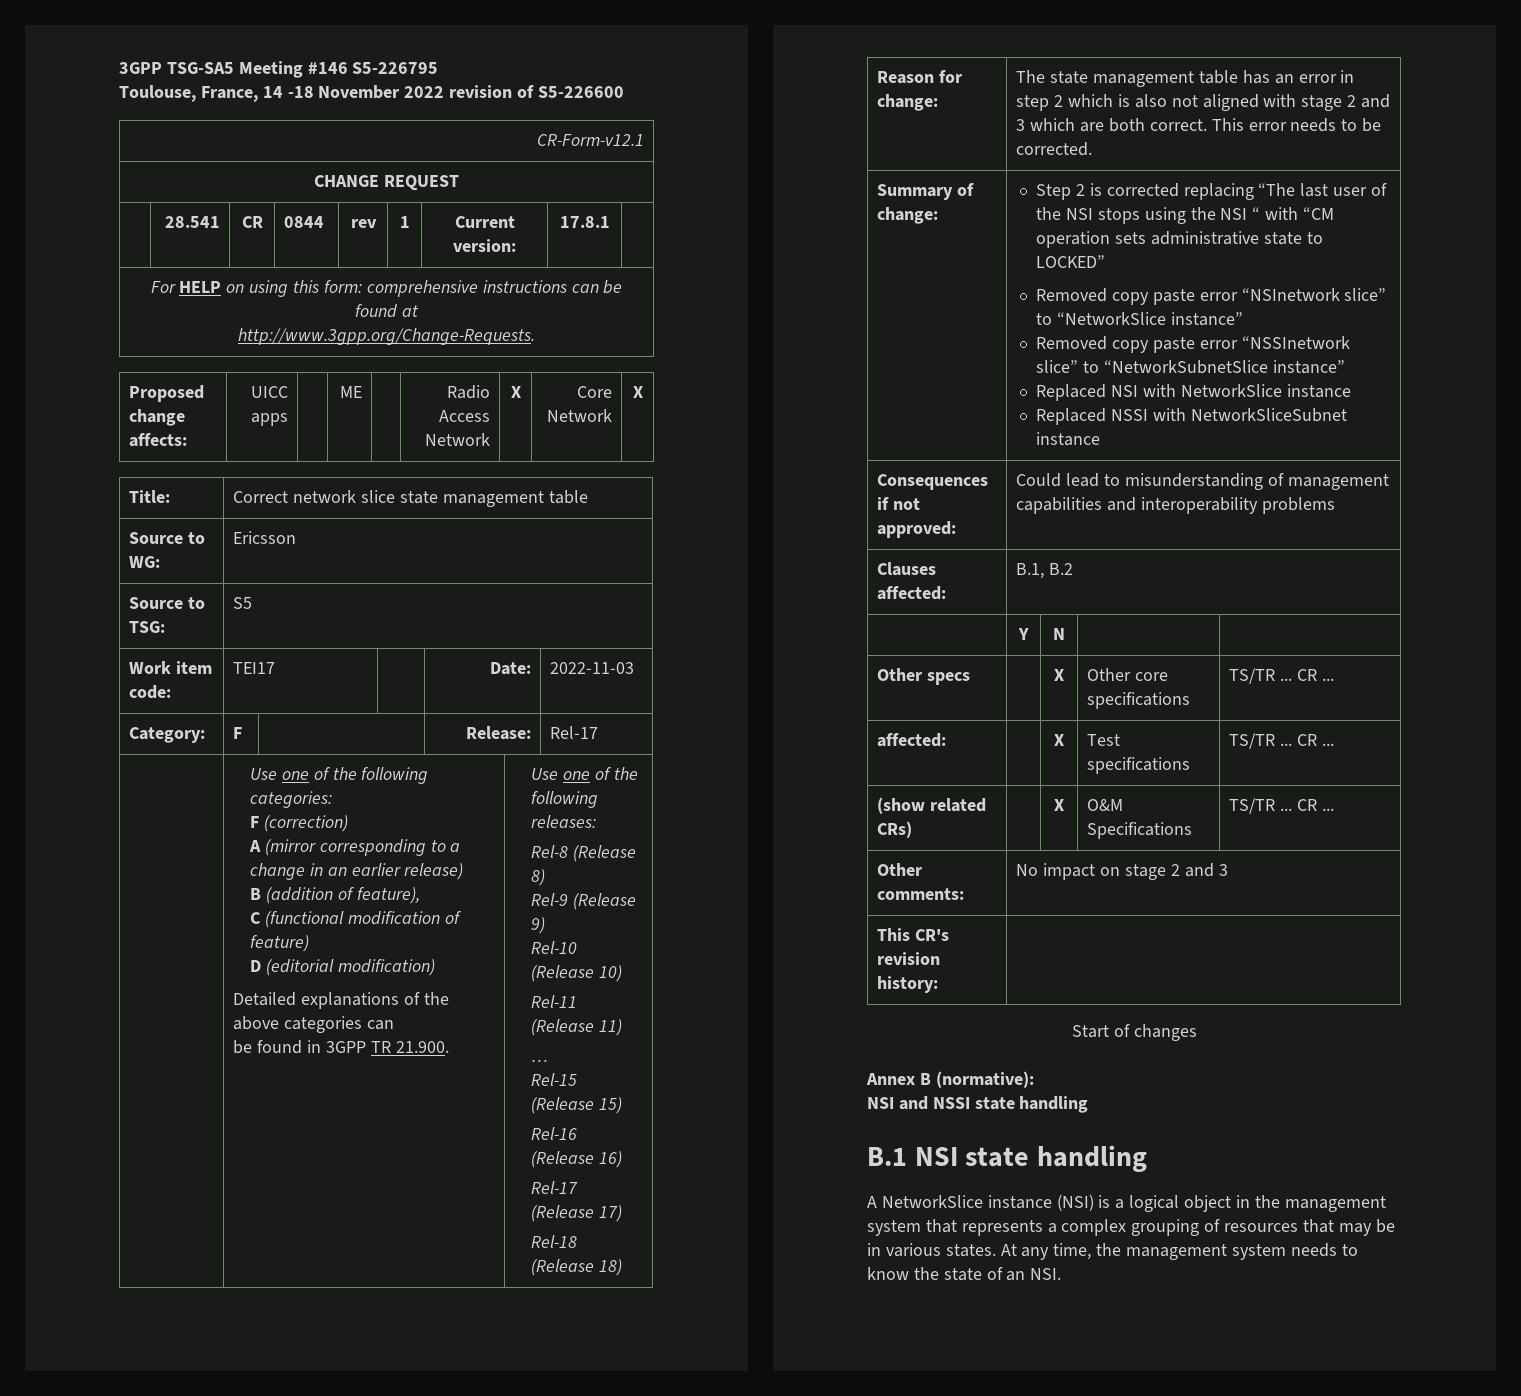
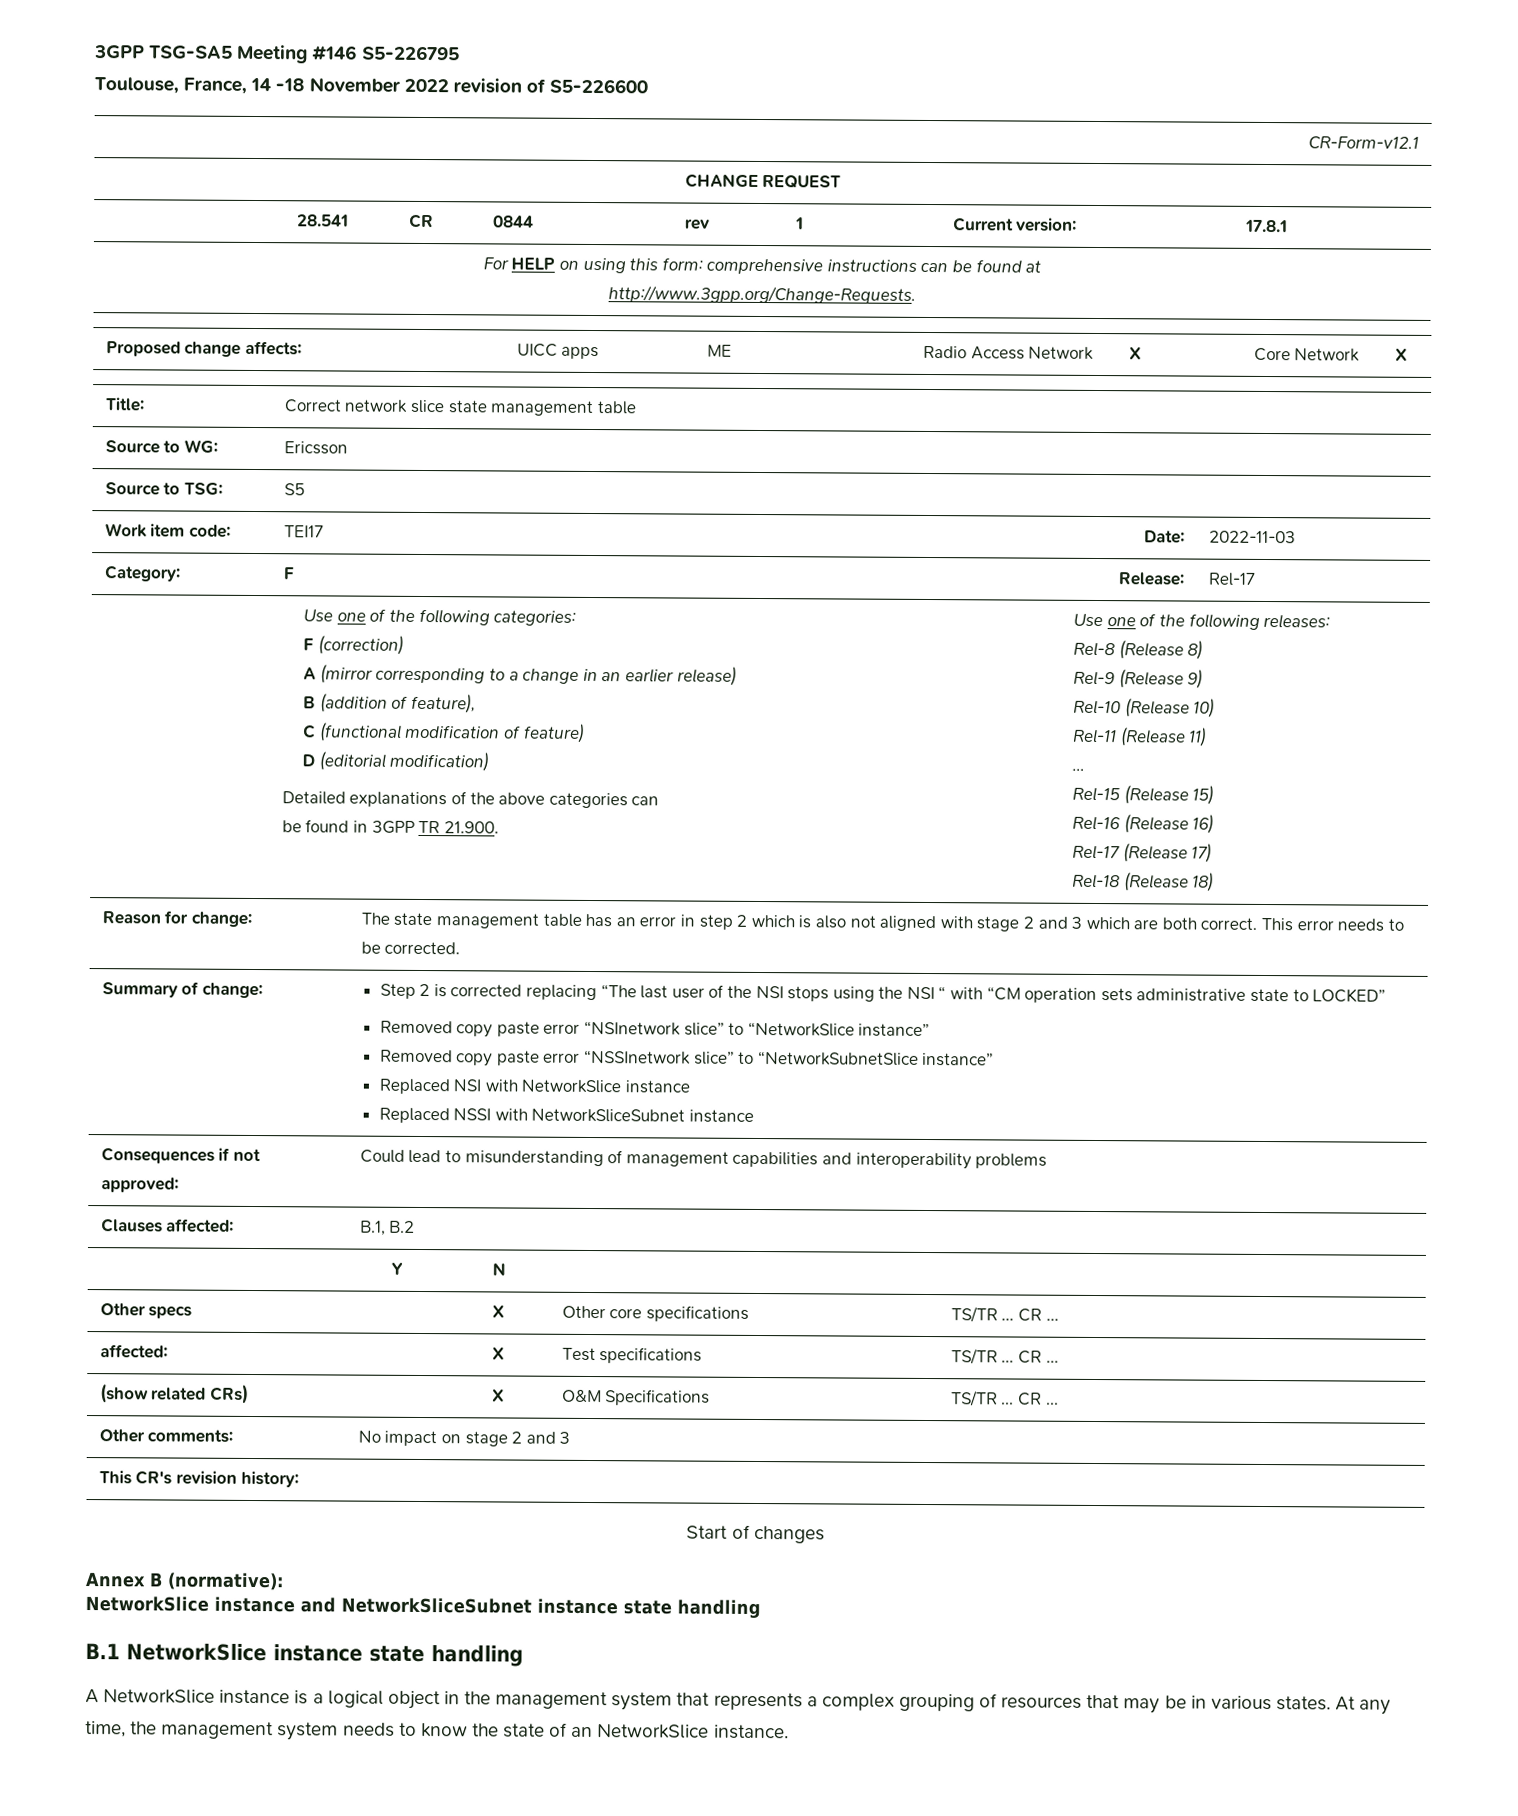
[867,1096,970,1110] NSI and NSSI -> [85,1596,618,1615] NetworkSlice instance and NetworkSliceSubnet instance
[914,1147,958,1166] NSI -> [126,1643,363,1662] NetworkSlice instance
[1056,1194,1094,1211] (NSI) -> (291, 1697) none
[1030,1268,1062,1280] NSI. -> [597,1724,789,1740] NetworkSlice instance.

